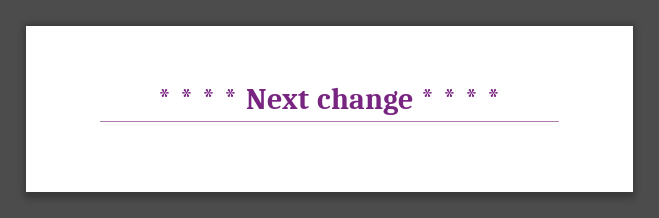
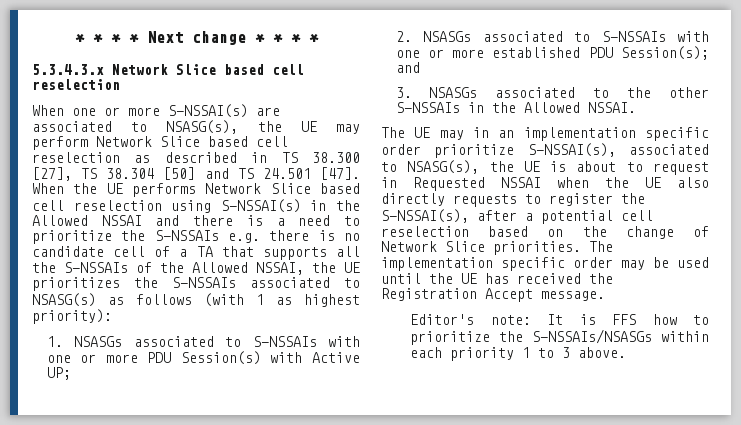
(502, 99) none -> [32,64,304,75] [32,79,120,90] [32,104,280,118] [32,120,360,134] [32,136,288,150] [32,152,360,163] [32,167,360,181] [32,183,360,197] [32,199,360,213] [32,215,361,226] [32,230,360,244] [32,246,360,260] [32,262,360,275] [32,277,360,291] [32,293,360,307] [32,309,112,324] [46,336,360,347] [46,351,360,365] [46,367,71,380] [395,31,709,42] [395,46,709,60] [395,62,420,73] [395,87,709,98] [395,102,636,113] [381,127,709,141] [381,143,709,158] [381,160,709,175] [381,177,709,191] [381,193,645,207] [381,209,653,224] [381,226,709,239] [381,241,613,255] [381,257,709,271] [381,273,613,284] [381,288,605,302] [410,314,709,325] [410,329,709,345] [410,347,627,361] // 5.3.4.3.x Network Slice based cell reselection // When one or more S-NSSAI(s) are associated to NSASG(s), the UE may perform Network Slice based cell reselection as described in TS 38.300 [27], TS 38.304 [50] and TS 24.501 [47]. When the UE performs Network Slice based cell reselection using S-NSSAI(s) in the Allowed NSSAI and there is a need to prioritize the S-NSSAIs e.g. there is no candidate cell of a TA that supports all the S-NSSAIs of the Allowed NSSAI, the UE prioritizes the S-NSSAIs associated to NSASG(s) as follows (with 1 as highest priority): // 1. NSASGs associated to S-NSSAIs with one or more PDU Session(s) with Active UP; // 2. NSASGs associated to S-NSSAIs with one or more established PDU Session(s); and // 3. NSASGs associated to the other S-NSSAIs in the Allowed NSSAI. // The UE may in an implementation specific order prioritize S-NSSAI(s), associated to NSASG(s), the UE is about to request in Requested NSSAI when the UE also directly requests to register the S-NSSAI(s), after a potential cell reselection based on the change of Network Slice priorities. The implementation specific order may be used until the UE has received the Registration Accept message. // Editor's note: It is FFS how to prioritize the S-NSSAIs/NSASGs within each priority 1 to 3 above.

